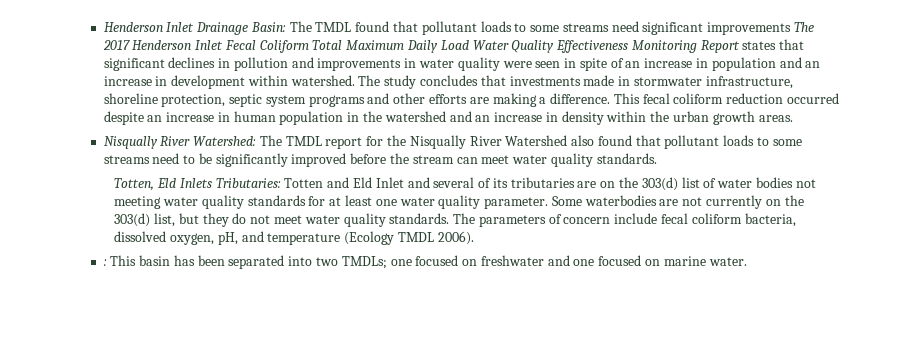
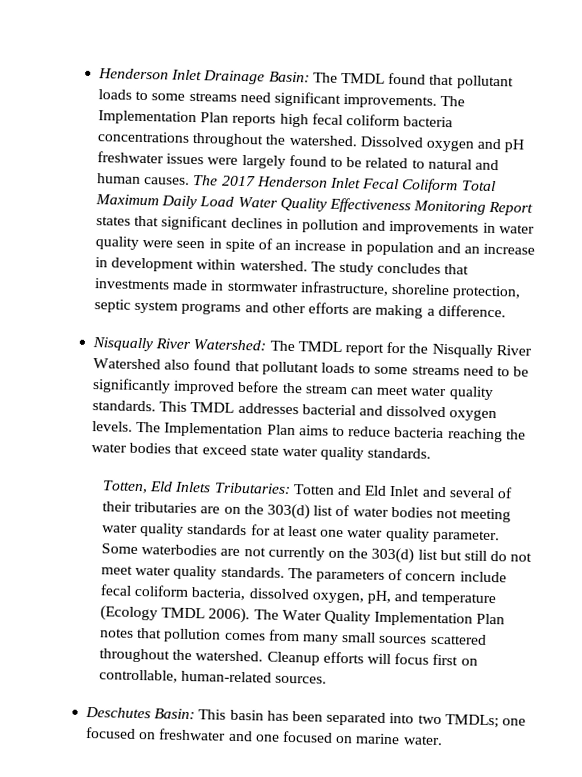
[707,22,792,35] improvements -> [343,93,466,109] [98,110,454,128] [97,131,525,153] [97,151,499,171] [97,173,191,185] improvements. The Implementation Plan reports high fecal coliform bacteria concentrations throughout the watershed. Dissolved oxygen and pH freshwater issues were largely found to be related to natural and human causes.
[613,93,840,104] [103,111,793,125] This fecal coliform reduction occurred despite an increase in human population in the watershed and an increase in density within the urban growth areas. -> (506, 311) none
(657, 158) none -> [159,401,498,422] [92,421,526,443] [91,442,432,461] This TMDL addresses bacterial and dissolved oxygen levels. The Implementation Plan aims to reduce bacteria reaching the water bodies that exceed state water quality standards.
[492,178,508,188] its -> [102,501,133,512] their
[154,213,229,227] list, but they -> [417,549,487,561] list but still
[103,259,107,266] // : -> [253,609,506,627] [100,627,487,646] [99,648,478,666] [99,669,328,684] [85,706,196,720] The Water Quality Implementation Plan notes that pollution comes from many small sources scattered throughout the watershed. Cleanup efforts will focus first on controllable, human-related sources. // Deschutes Basin:

